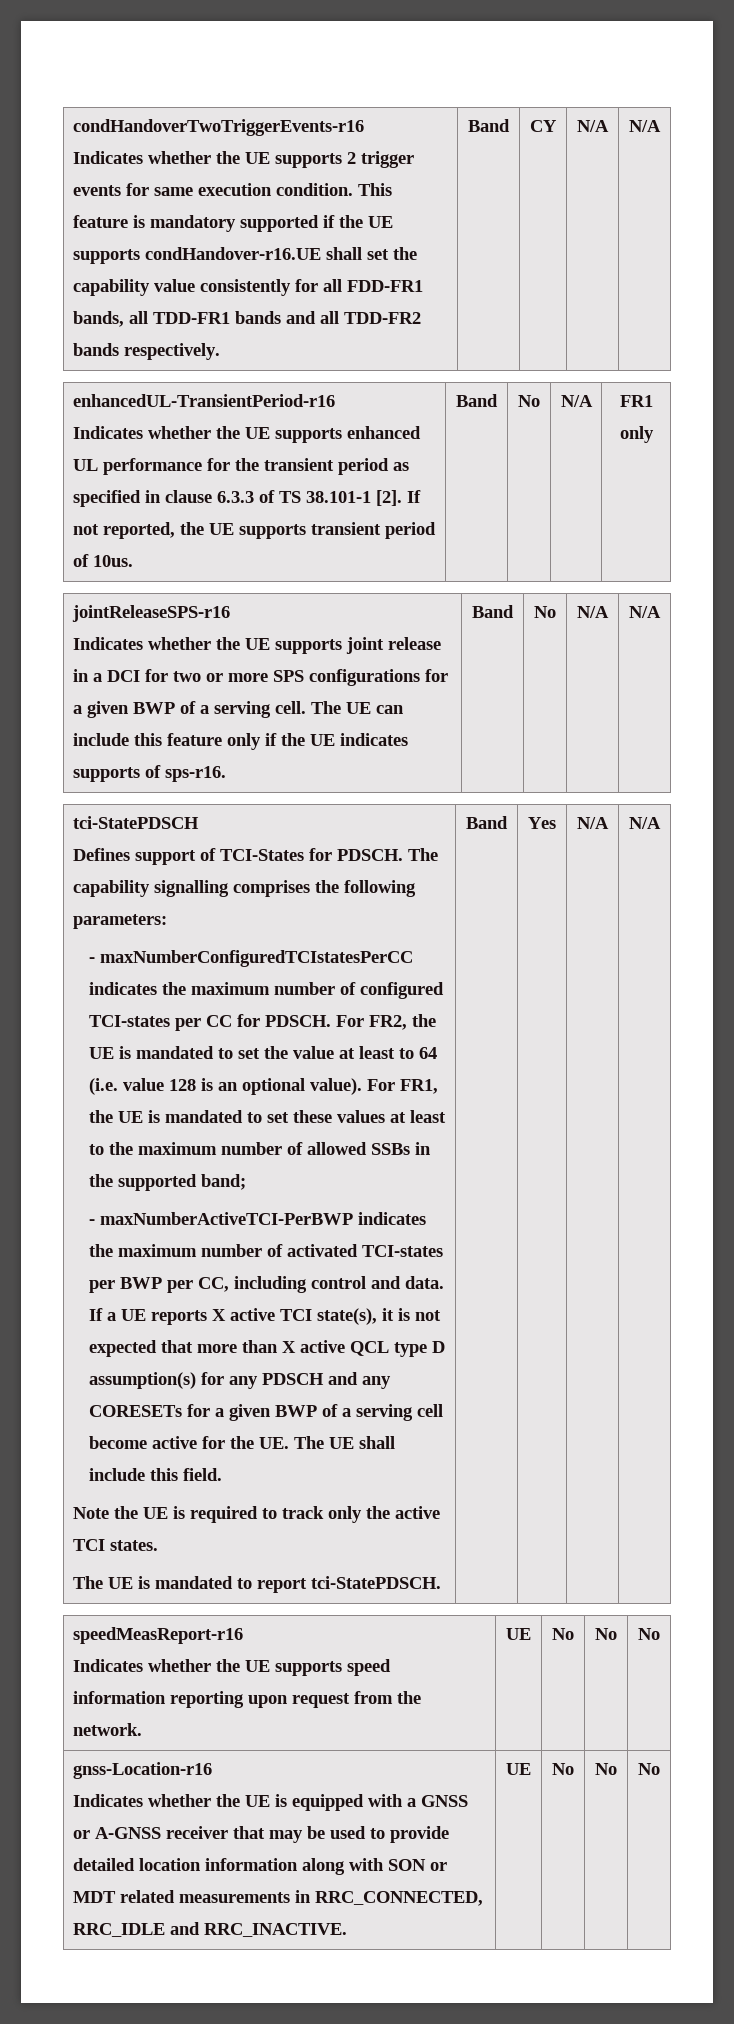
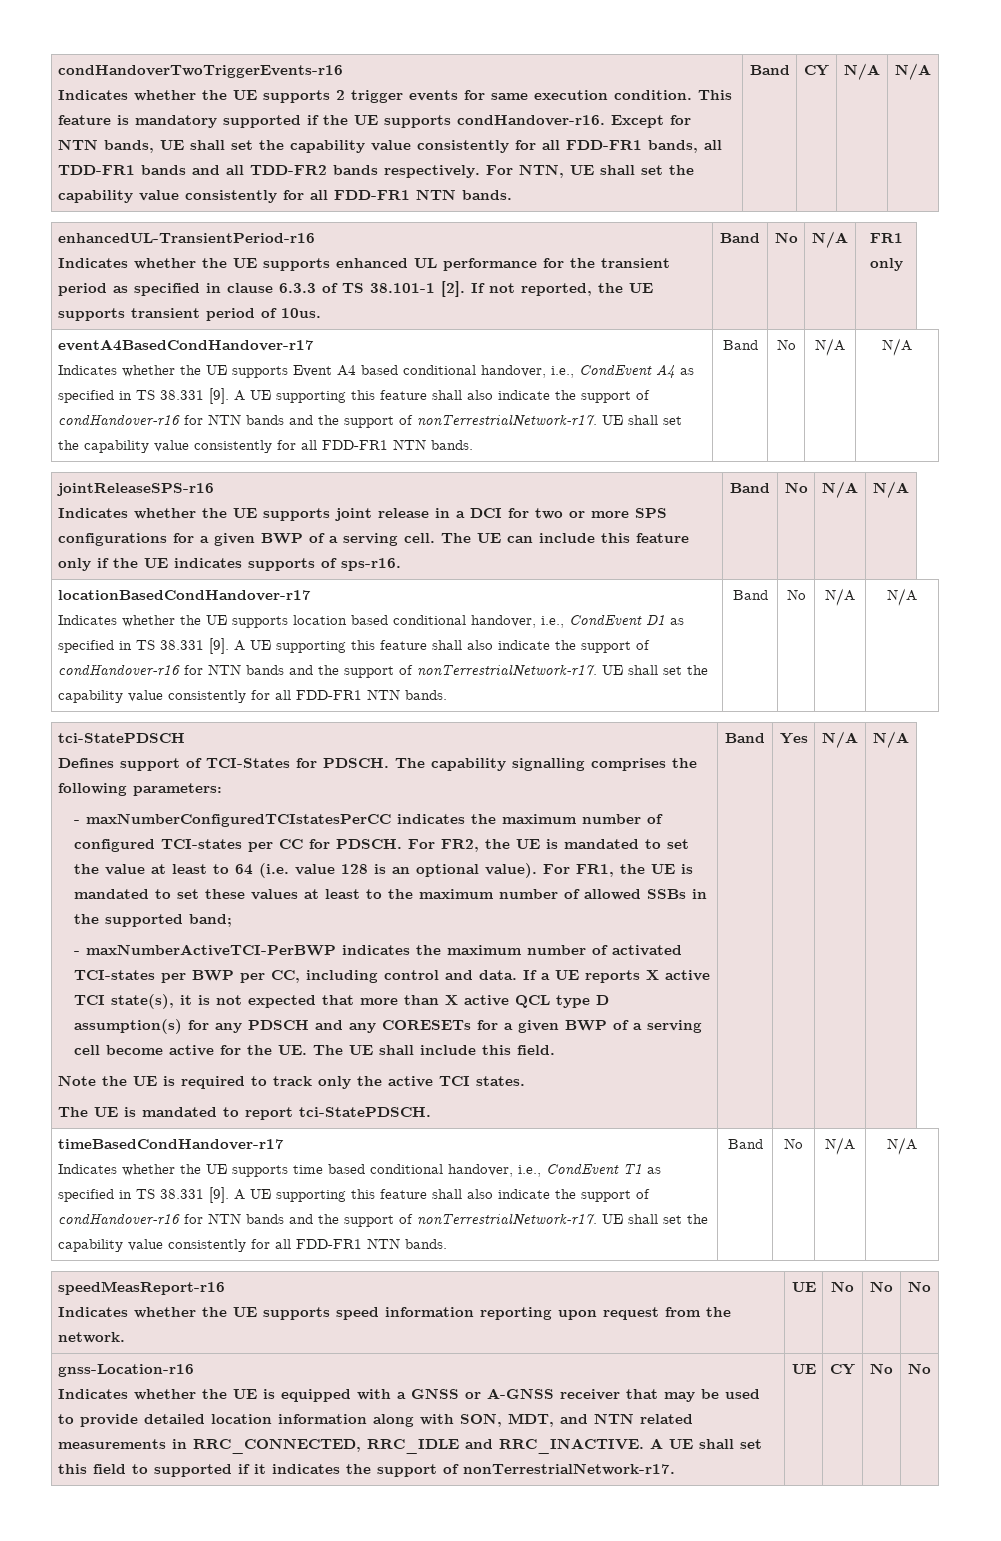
[144,247,321,260] condHandover-r16.UE -> [456,115,691,128] [57,139,184,153] condHandover-r16. Except for NTN bands, UE
(220, 351) none -> [485,164,694,178] [57,189,512,203] For NTN, UE shall set the capability value consistently for all FDD-FR1 NTN bands.
(654, 434) none -> [57,339,314,351] [57,364,694,378] [57,388,650,404] [57,414,682,428] [57,439,473,453] [722,340,758,350] [776,339,796,350] [815,338,845,356] [882,338,912,356] // eventA4BasedCondHandover-r17 // Indicates whether the UE supports Event A4 based conditional handover, i.e., CondEvent A4 as specified in TS 38.331 [9]. A UE supporting this feature shall also indicate the support of condHandover-r16 for NTN bands and the support of nonTerrestrialNetwork-r17. UE shall set the capability value consistently for all FDD-FR1 NTN bands. | Band | No | N/A | N/A
(661, 612) none -> [57,590,311,601] [57,614,684,628] [57,638,650,654] [57,664,708,678] [57,689,447,703] [732,590,768,600] [786,589,806,600] [825,588,855,606] [887,588,917,606] // locationBasedCondHandover-r17 // Indicates whether the UE supports location based conditional handover, i.e., CondEvent D1 as specified in TS 38.331 [9]. A UE supporting this feature shall also indicate the support of condHandover-r16 for NTN bands and the support of nonTerrestrialNetwork-r17. UE shall set the capability value consistently for all FDD-FR1 NTN bands. | Band | No | N/A | N/A
(661, 823) none -> [57,1139,284,1150] [57,1163,661,1177] [57,1187,650,1203] [57,1213,708,1227] [57,1238,447,1252] [727,1139,763,1149] [784,1138,803,1149] [825,1137,855,1155] [887,1137,917,1155] // timeBasedCondHandover-r17 // Indicates whether the UE supports time based conditional handover, i.e., CondEvent T1 as specified in TS 38.331 [9]. A UE supporting this feature shall also indicate the support of condHandover-r16 for NTN bands and the support of nonTerrestrialNetwork-r17. UE shall set the capability value consistently for all FDD-FR1 NTN bands. | Band | No | N/A | N/A
[387,1859,447,1871] [72,1891,116,1903] SON or MDT -> [459,1413,634,1427] SON, MDT, and NTN
[506,1763,531,1775] [552,1763,574,1775] [595,1763,617,1775] [638,1763,660,1775] | UE | No | No | No -> [649,1438,762,1449] [57,1463,675,1477] [791,1364,816,1374] [830,1364,855,1375] [870,1363,893,1374] [908,1363,931,1374] A UE shall set this field to supported if it indicates the support of nonTerrestrialNetwork-r17. | UE | CY | No | No

